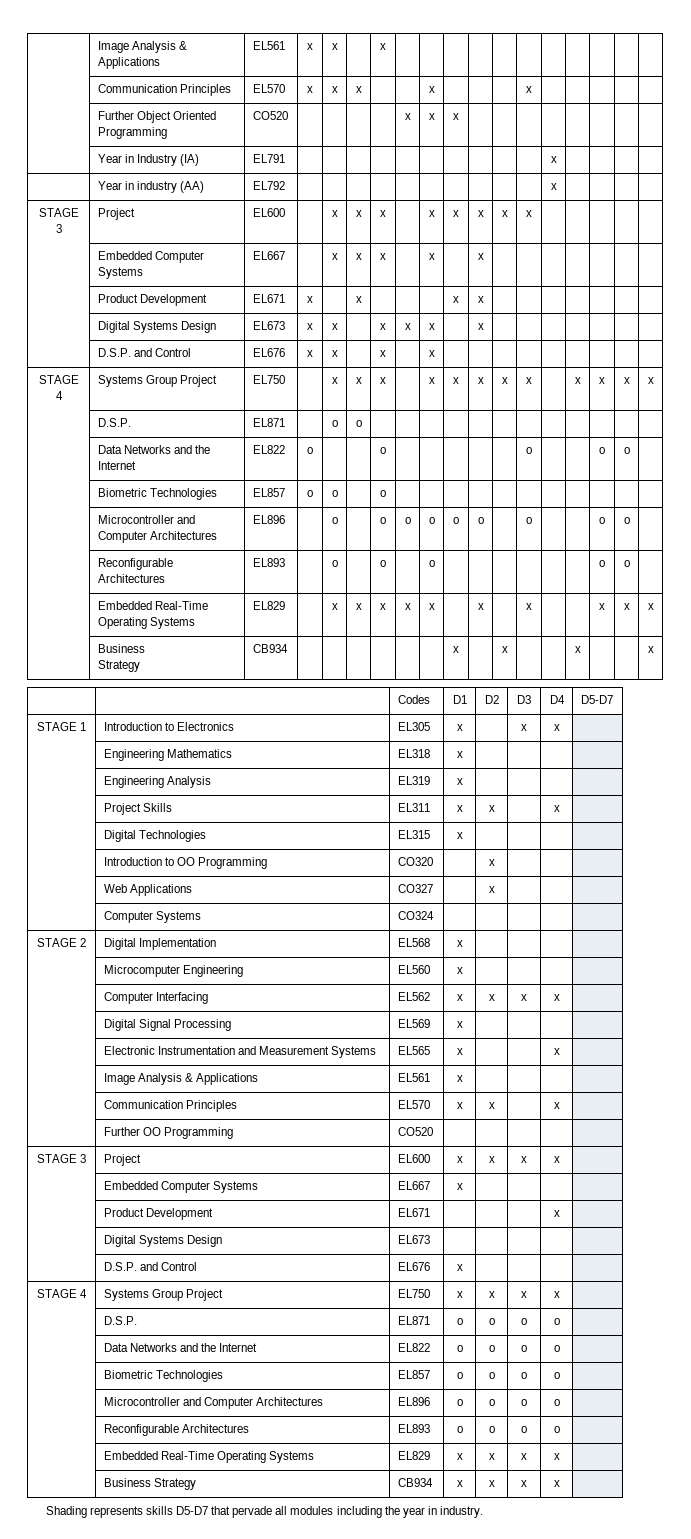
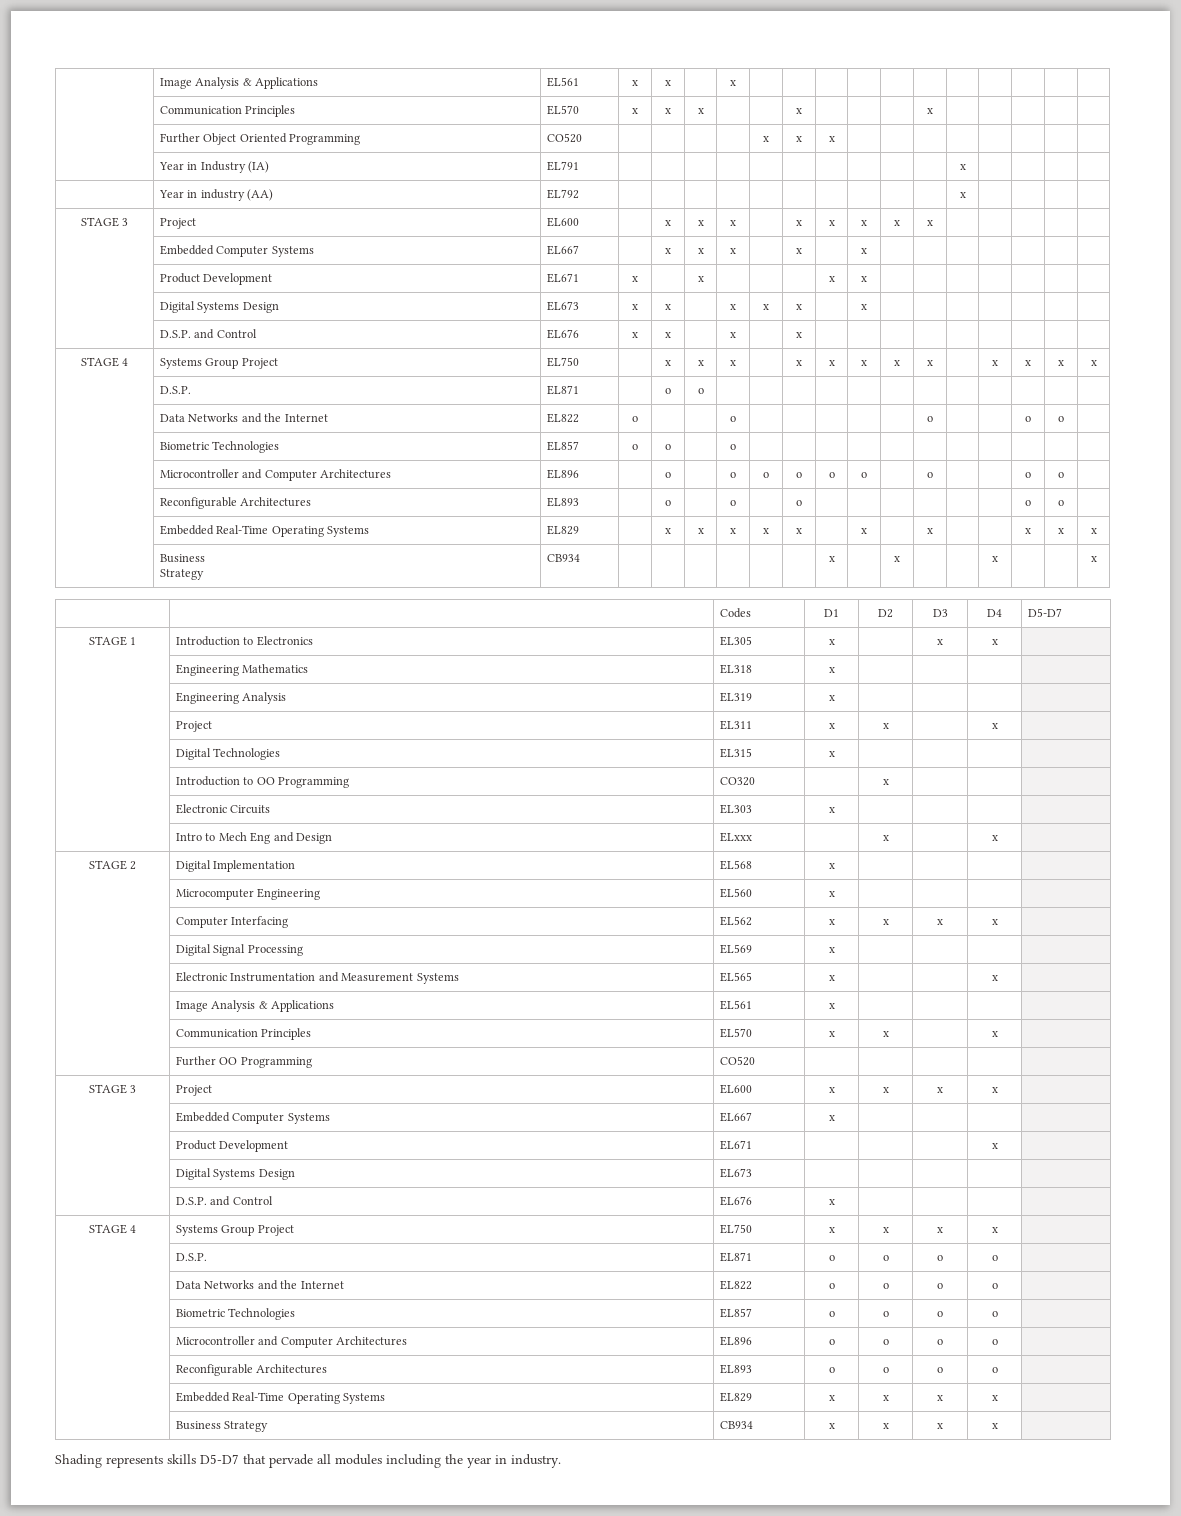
[142,803,172,812] Skills -> (213, 726) none
[103,884,192,896] [397,884,433,893] [488,886,495,893] [103,911,201,923] [397,911,434,920] Web Applications | CO327 | | x | | | // | Computer Systems | CO324 | | | | -> [176,804,271,814] [720,804,753,814] [828,807,835,813] [176,832,332,844] [720,832,753,842] [882,835,889,841] [991,835,998,841] Electronic Circuits | EL303 | x | | | | // | Intro to Mech Eng and Design | ELxxx | | x | | x

